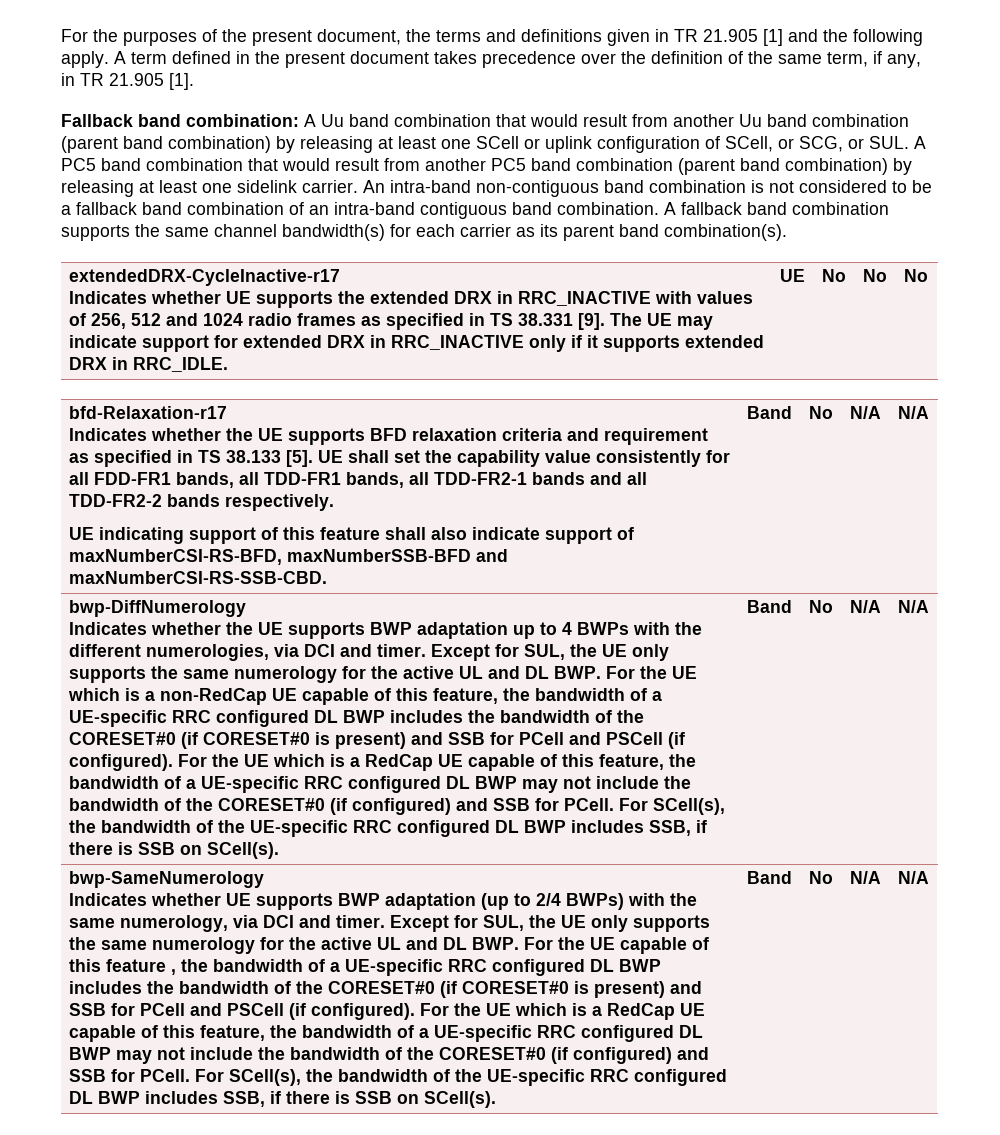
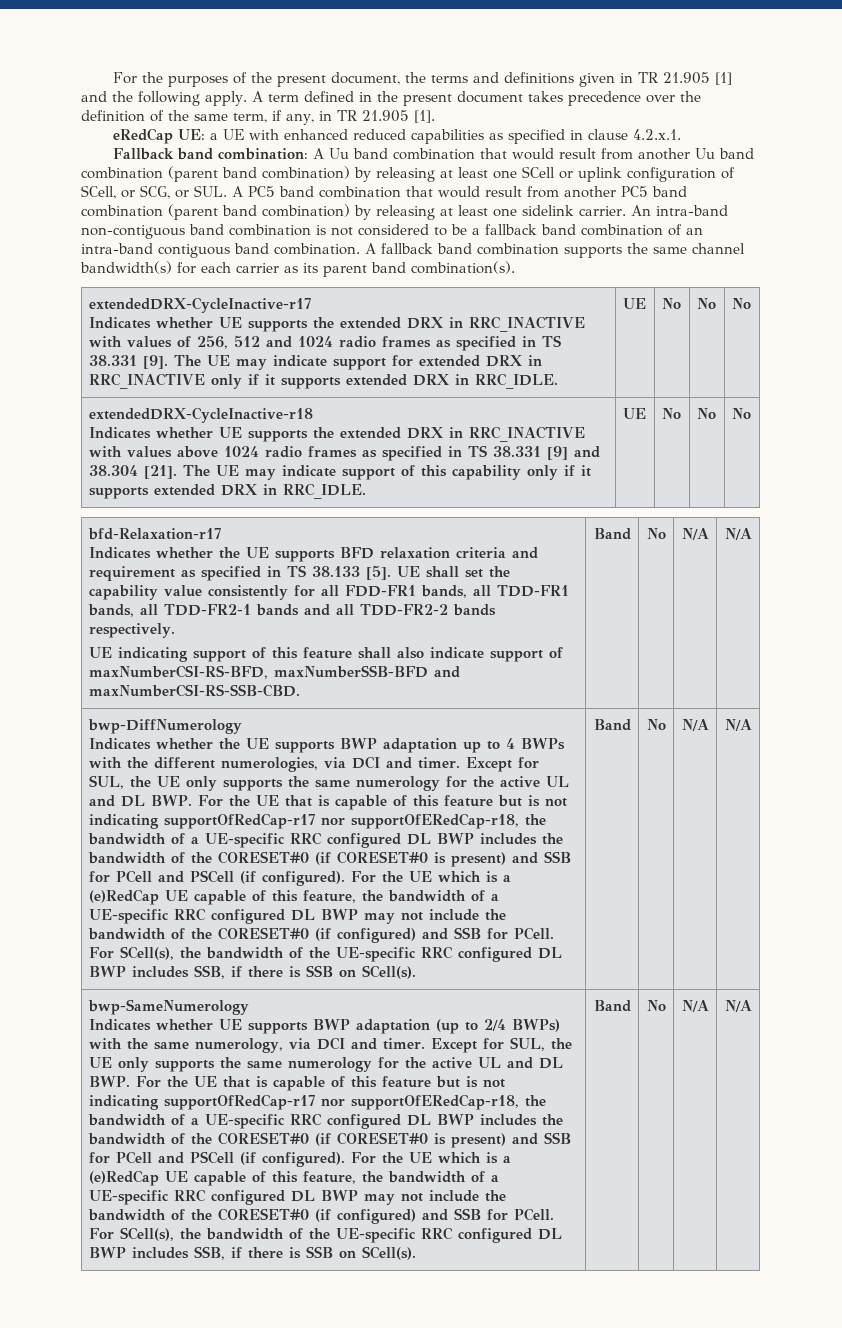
(194, 81) none -> [112,128,681,144] // eRedCap UE: a UE with enhanced reduced capabilities as specified in clause 4.2.x.1.
(929, 275) none -> [88,407,313,423] [88,426,585,442] [88,445,600,461] [88,465,591,480] [88,483,366,499] [622,408,646,419] [661,408,681,419] [696,408,716,419] [731,408,751,419] // extendedDRX-CycleInactive-r18 // Indicates whether UE supports the extended DRX in RRC_INACTIVE with values above 1024 radio frames as specified in TS 38.331 [9] and 38.304 [21]. The UE may indicate support of this capability only if it supports extended DRX in RRC_IDLE. | UE | No | No | No
[68,688,499,705] which is a non-RedCap UE capable of this feature, -> [284,795,567,810] [88,813,519,829] that is capable of this feature but is not indicating supportOfRedCap-r17 nor supportOfERedCap-r18,
[365,754,434,771] RedCap -> [88,889,159,905] (e)RedCap
[620,937,710,954] [69,959,177,975] capable of this feature , -> [222,1076,505,1091] [88,1094,519,1110] that is capable of this feature but is not indicating supportOfRedCap-r17 nor supportOfERedCap-r18,
[607,1003,676,1020] RedCap -> [88,1170,159,1186] (e)RedCap

